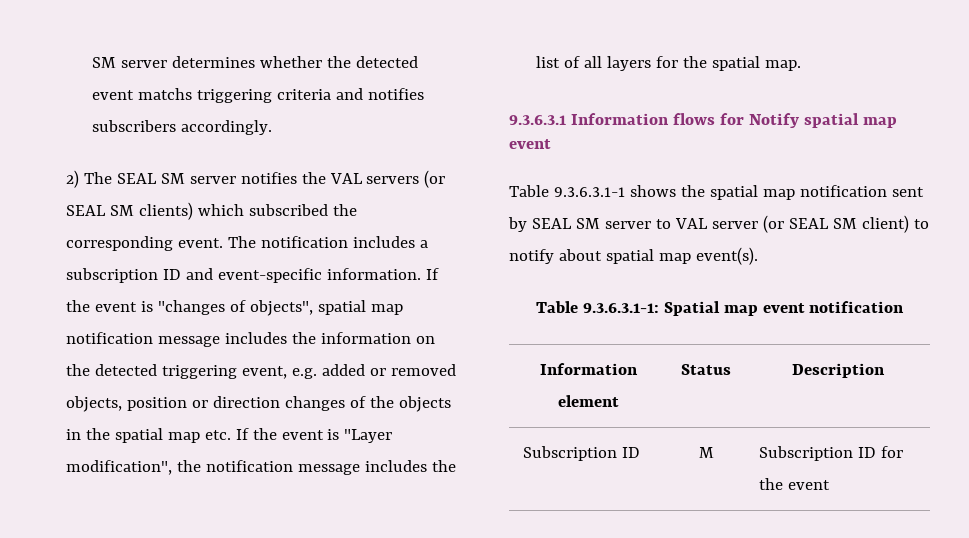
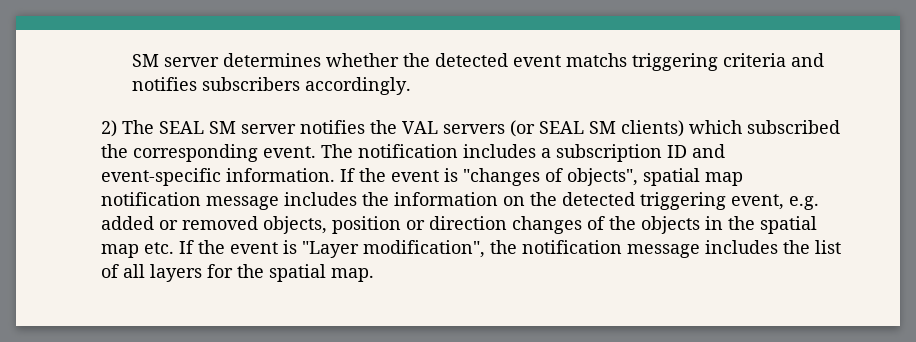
[509,113,897,128] [509,139,551,149] [509,185,924,200] [508,215,929,233] [509,247,758,265] [535,301,905,316] [539,363,638,375] [557,395,619,407] [681,364,731,375] [791,363,885,378] [523,446,641,461] [698,447,714,458] [759,446,904,461] [759,478,831,490] // 9.3.6.3.1 Information flows for Notify spatial map event // Table 9.3.6.3.1-1 shows the spatial map notification sent by SEAL SM server to VAL server (or SEAL SM client) to notify about spatial map event(s). // Table 9.3.6.3.1-1: Spatial map event notification // Information element | Status | Description // Subscription ID | M | Subscription ID for the event -> (374, 275) none

